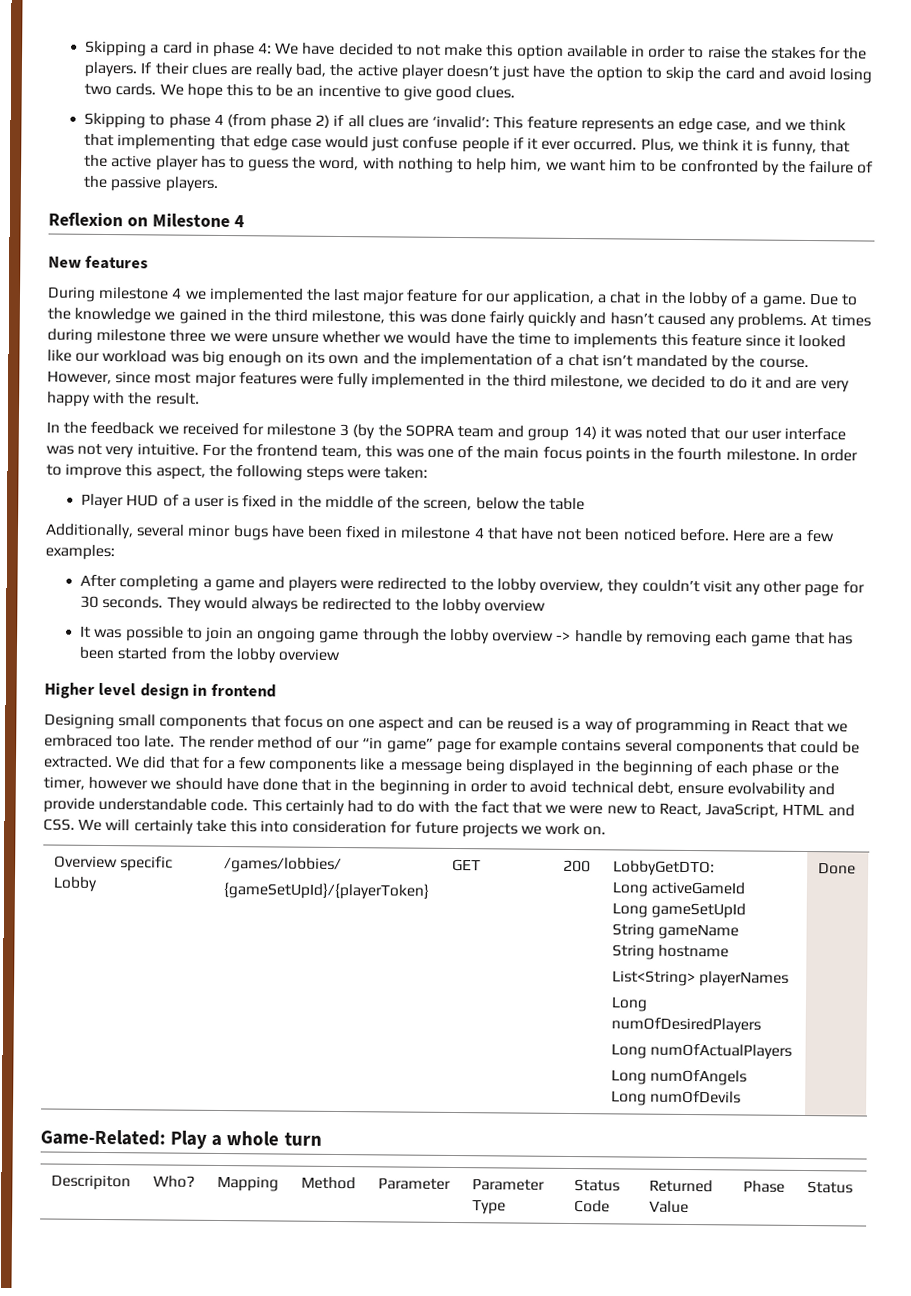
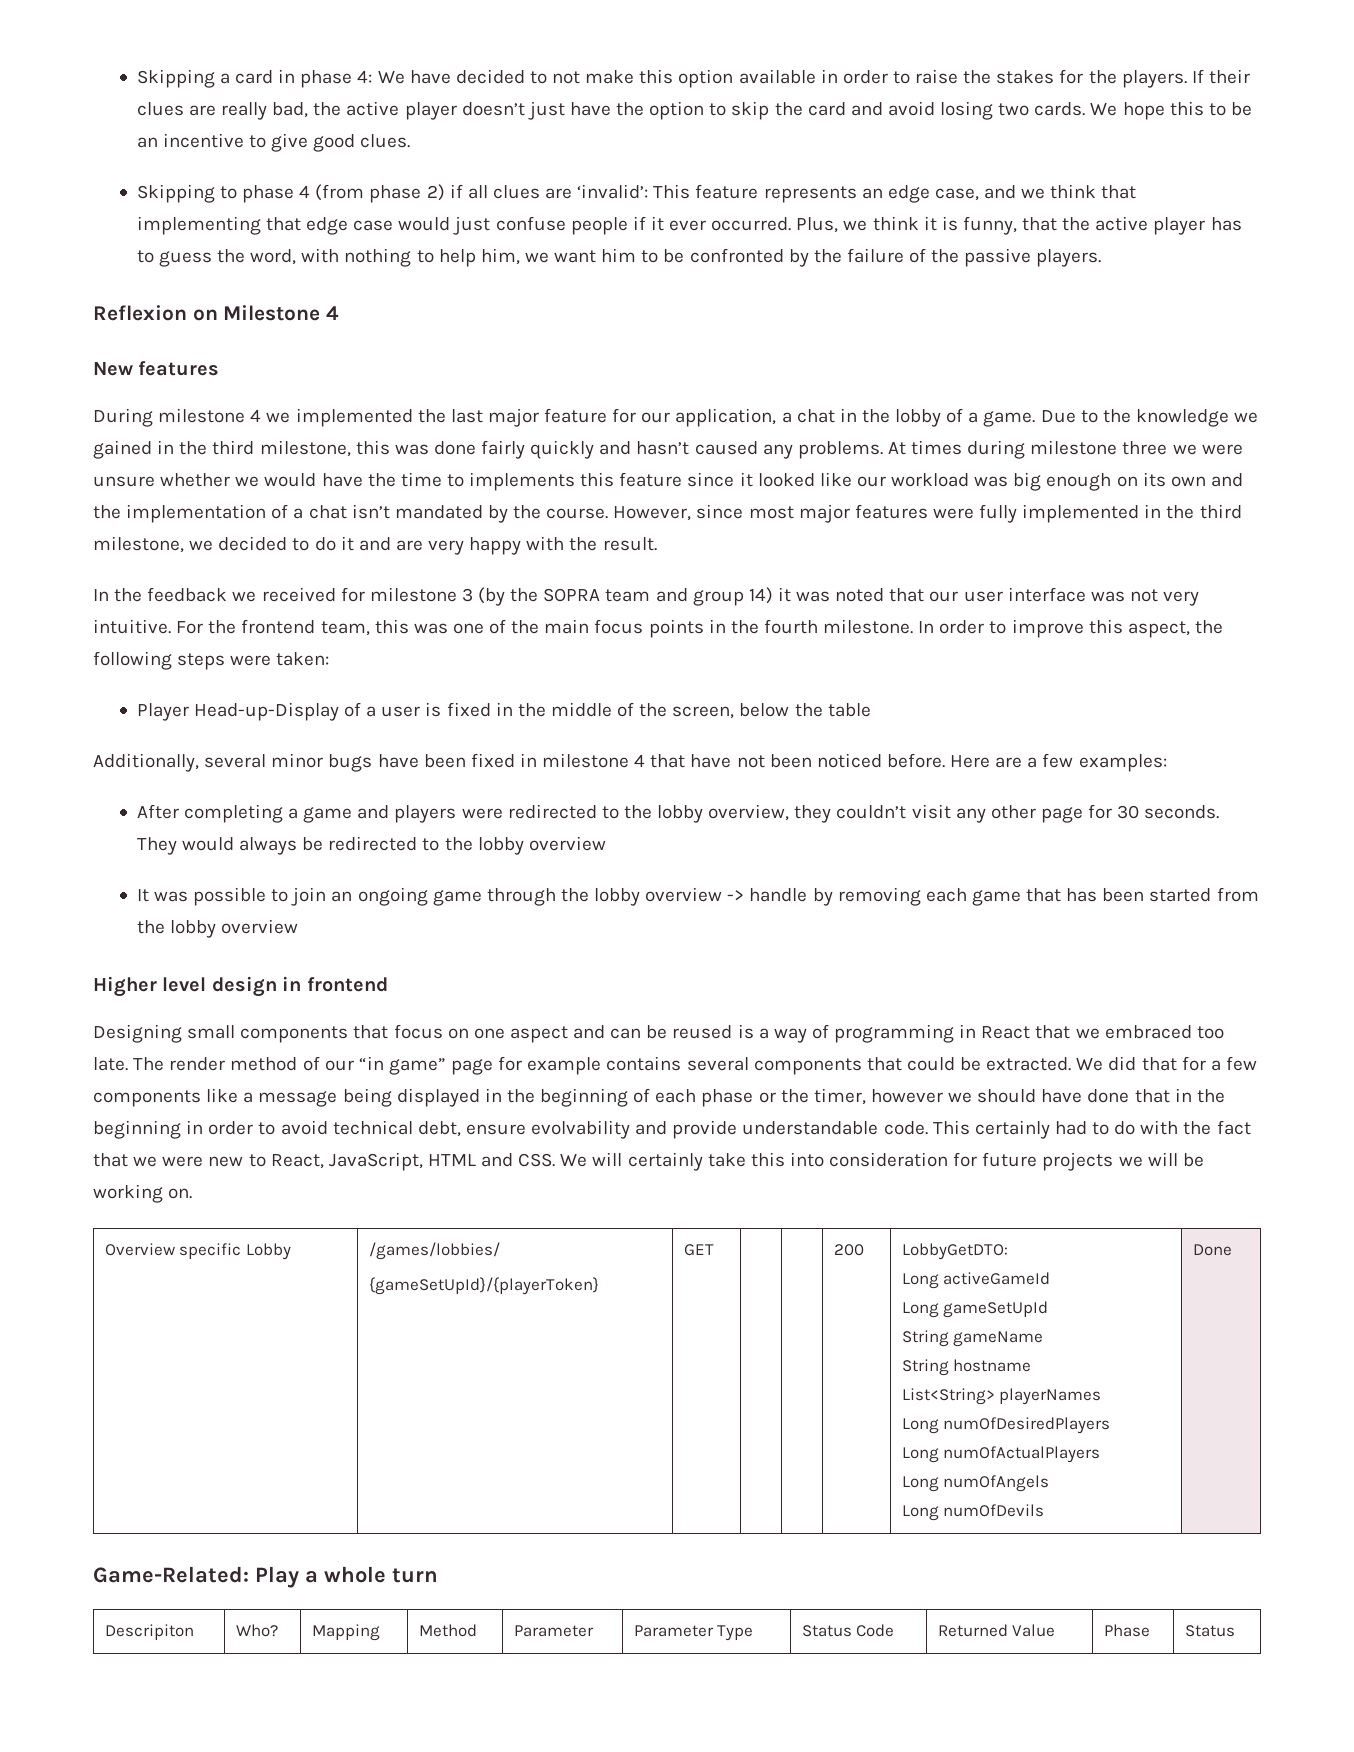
[126,494,160,507] HUD -> [193,702,339,721] Head-up-Display
[545,822,581,836] work -> [1147,1152,1204,1167] [93,1184,163,1203] will be working

